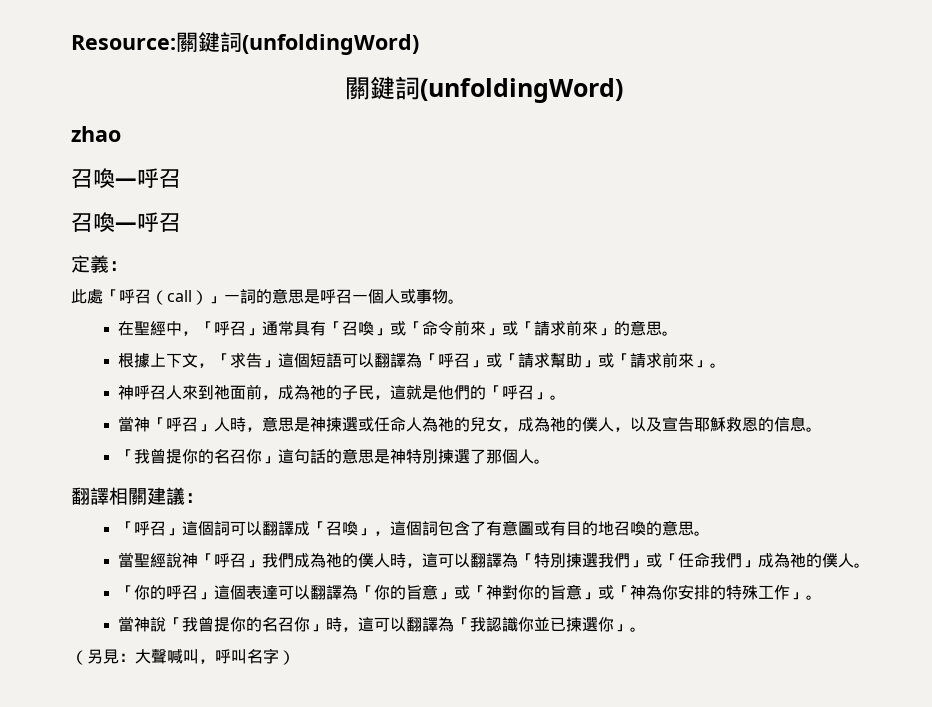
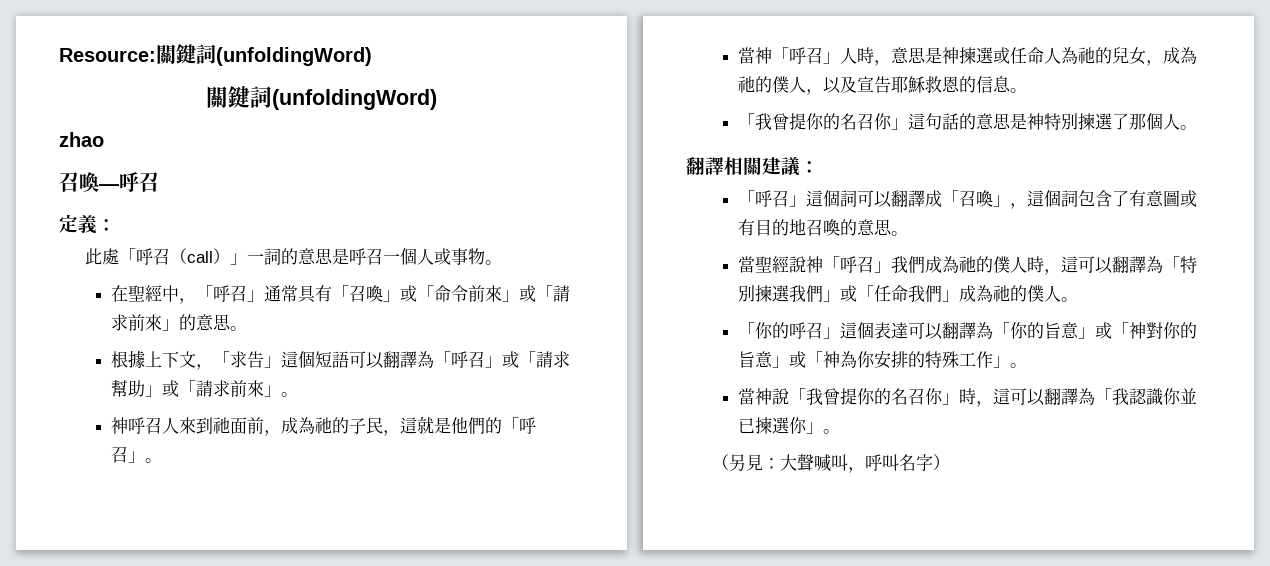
[71,212,181,232] // 召喚—呼召 -> (159, 182) none

